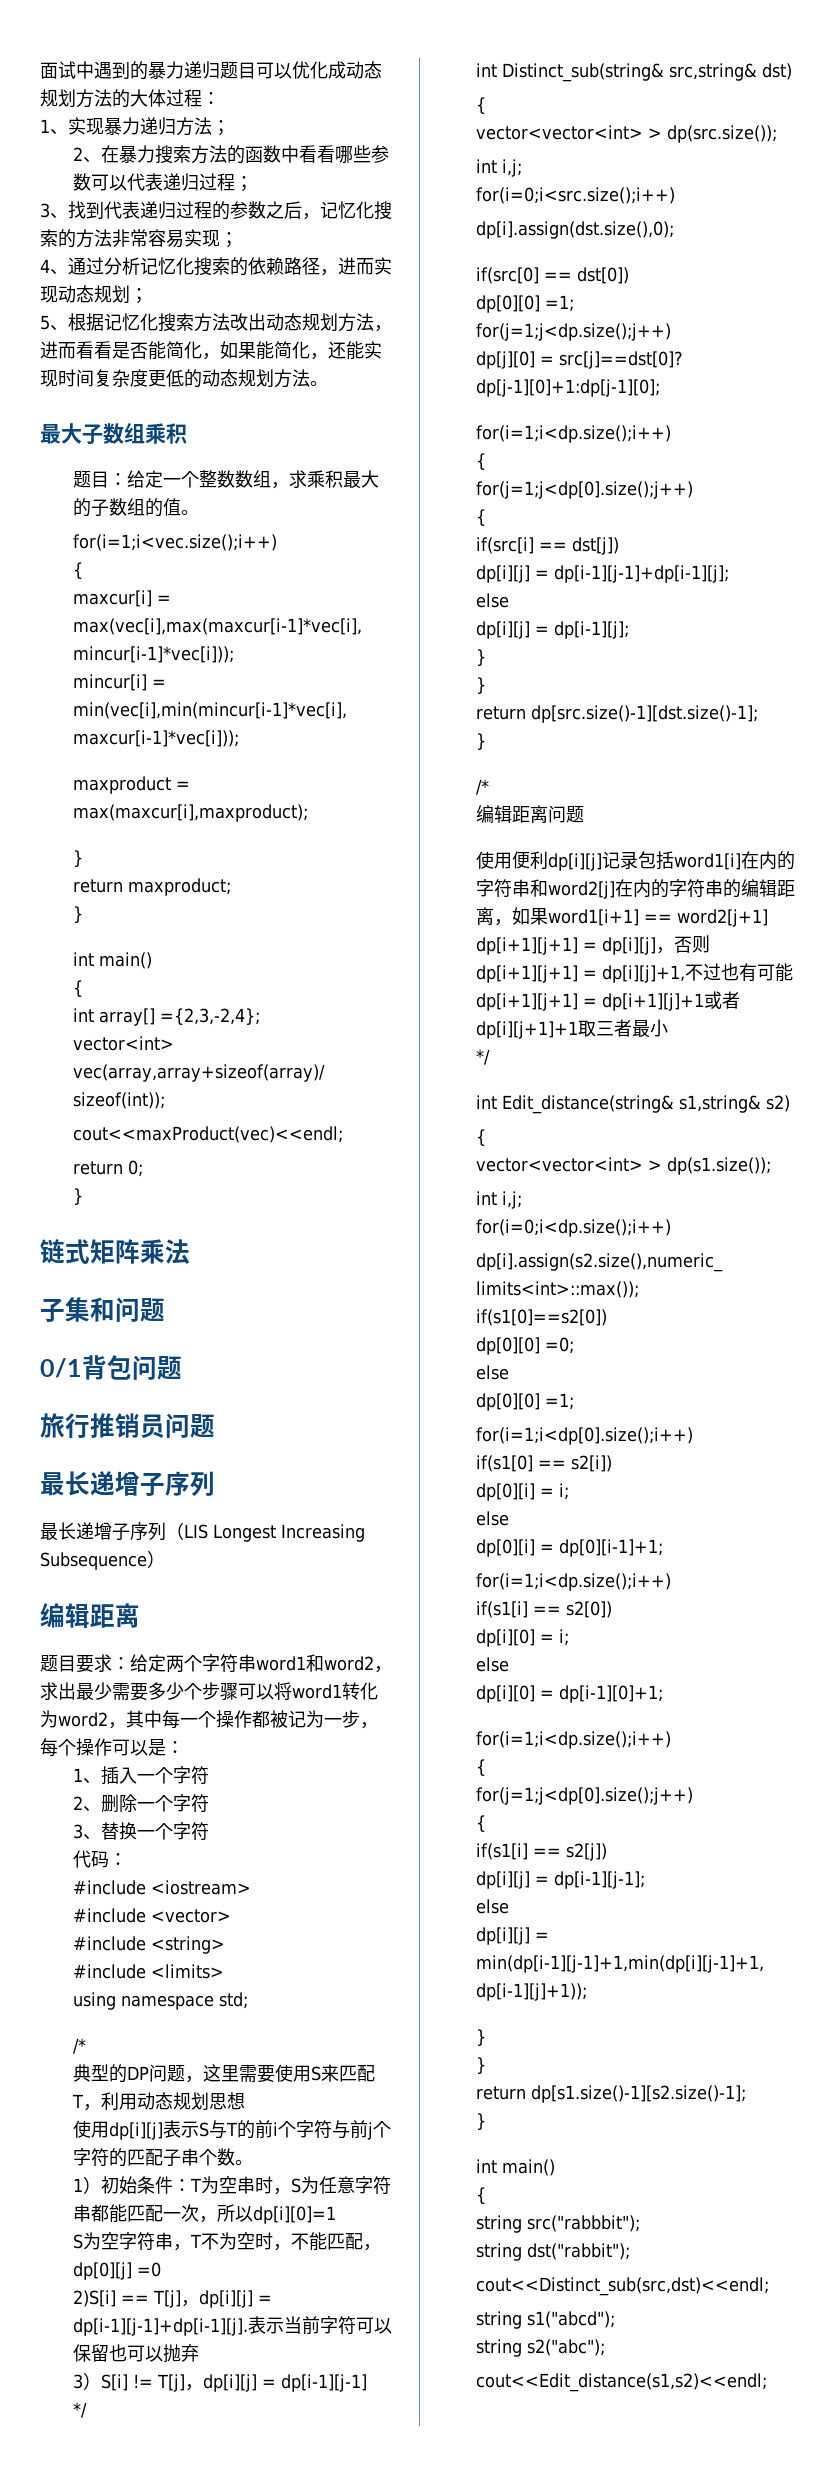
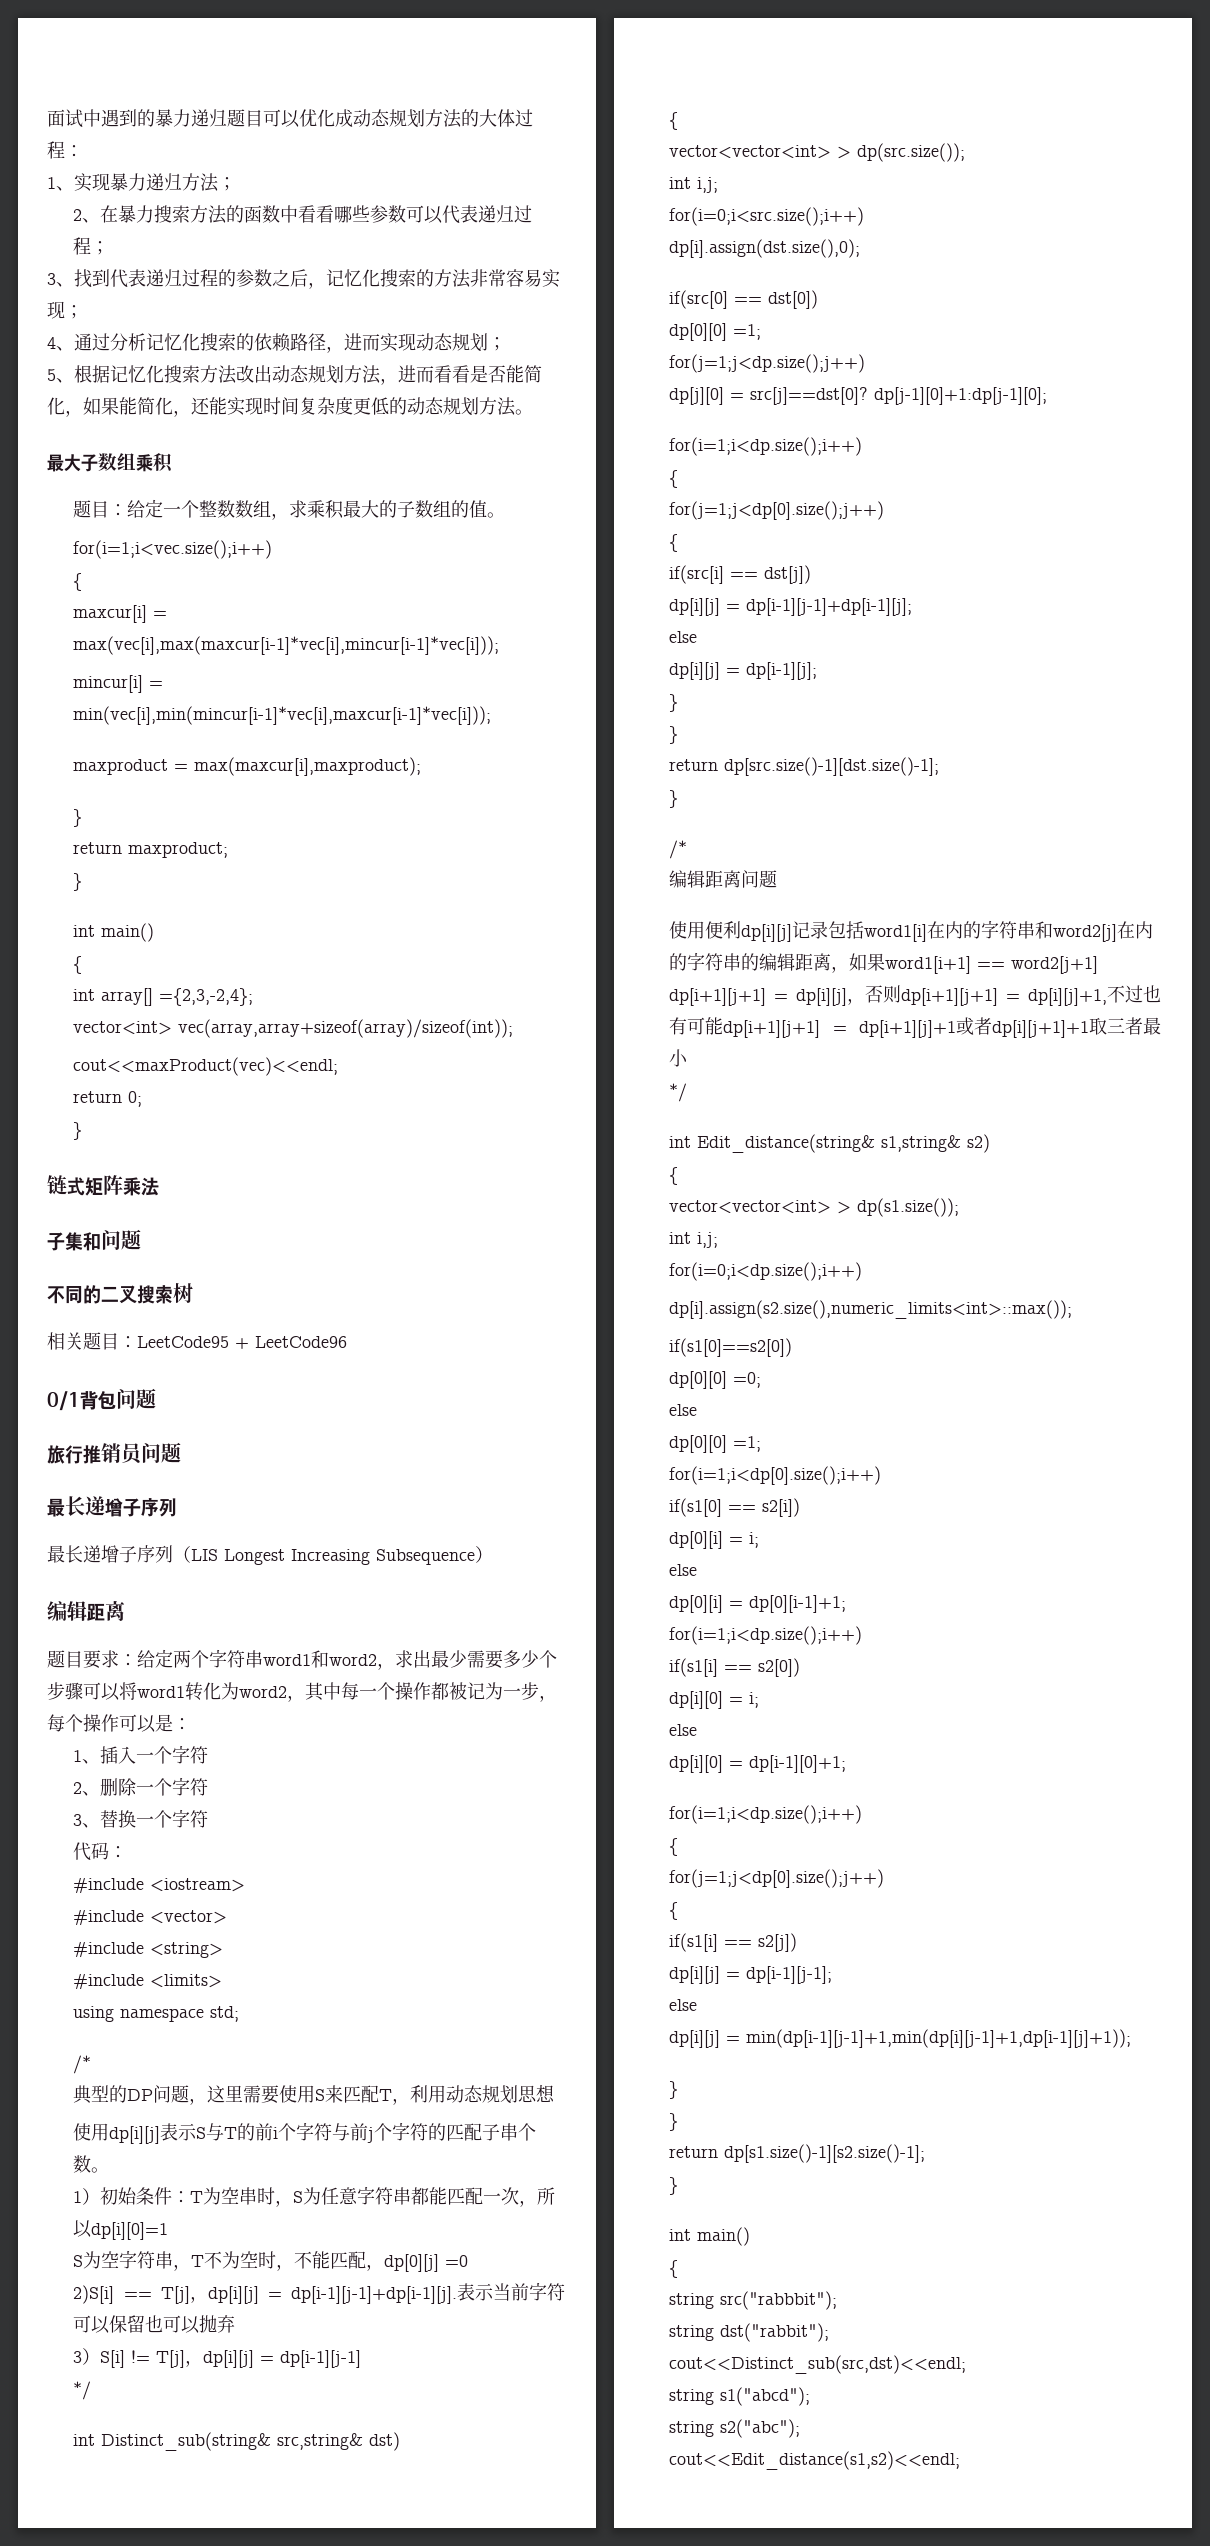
(165, 1310) none -> [47,1283,193,1304] [47,1332,347,1350] // 不同的二叉搜索树 // 相关题目：LeetCode95 + LeetCode96

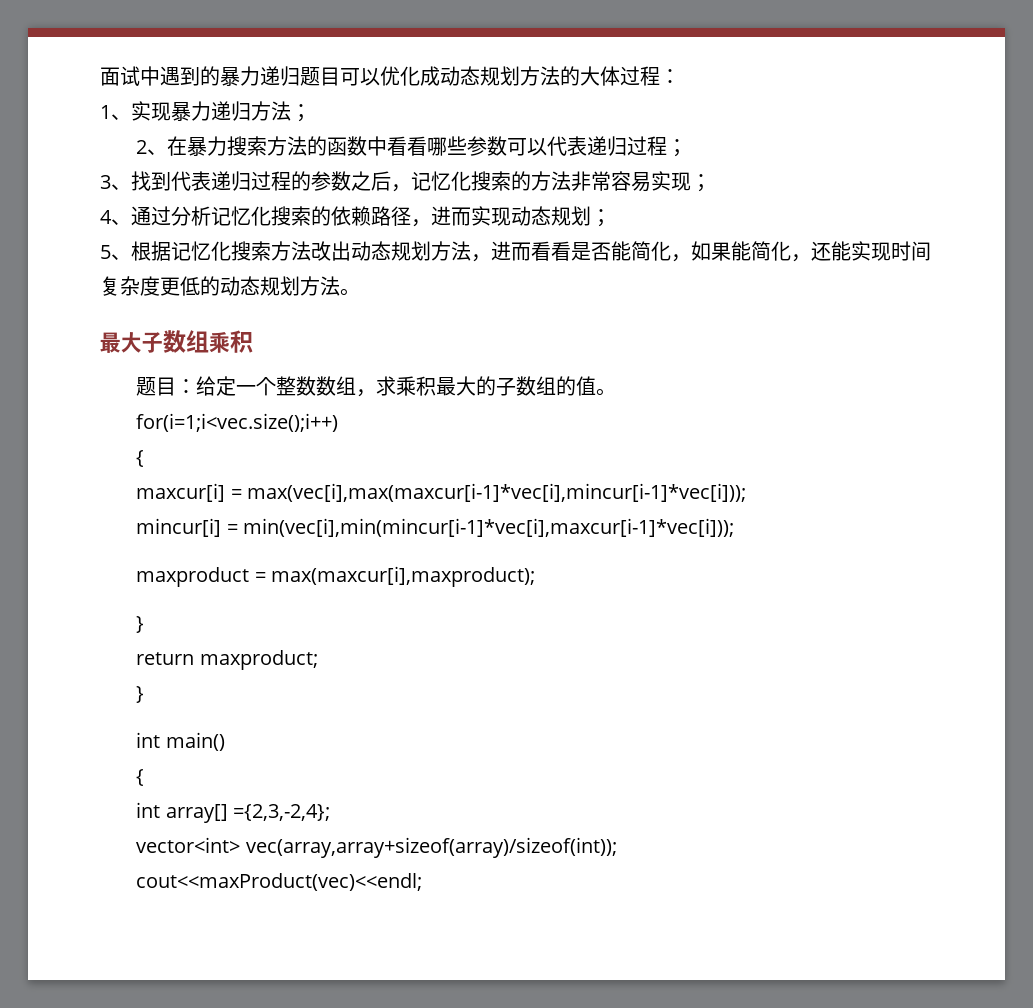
[73,1091,143,1107] [73,1122,83,1140] [47,1175,159,1196] [47,1229,141,1251] [47,1283,193,1304] [47,1332,347,1350] [47,1388,156,1411] [47,1442,181,1465] [47,1496,177,1517] [47,1545,493,1565] [47,1601,125,1621] [47,1649,557,1670] [47,1682,557,1702] [47,1714,191,1733] [73,1745,209,1764] [73,1777,209,1796] [73,1809,209,1828] [73,1842,128,1861] [73,1877,246,1894] [73,1909,228,1926] [73,1941,224,1958] [73,1973,223,1990] [73,2006,240,2022] [73,2055,92,2074] [73,2084,556,2105] [73,2122,537,2144] [73,2155,110,2173] [73,2186,556,2207] [73,2220,169,2240] [73,2250,469,2272] [73,2282,565,2304] [73,2315,236,2334] [73,2348,362,2368] [73,2381,92,2400] [73,2432,401,2451] [669,112,679,130] [669,143,966,162] [669,177,719,193] [669,207,865,226] [669,239,861,258] [669,290,819,309] [669,323,762,341] [669,354,866,373] [669,387,1048,405] [669,437,863,456] [669,470,679,488] [669,501,885,520] [669,534,679,552] [669,565,812,584] [669,598,913,616] [669,631,698,643] [669,662,818,680] [669,694,679,712] [669,726,679,744] [669,757,940,776] [669,790,679,808] [669,840,688,859] [669,870,778,888] [669,920,1154,942] [669,952,1099,974] [669,985,1161,1006] [669,1017,1161,1038] [669,1049,689,1067] [669,1083,688,1102] [669,1134,991,1153] [669,1167,679,1185] [669,1198,960,1217] [669,1232,719,1248] [669,1262,863,1281] [669,1300,1073,1319] [669,1338,793,1357] [669,1371,762,1389] [669,1404,698,1416] [669,1435,762,1453] [669,1466,882,1485] [669,1498,801,1517] [669,1531,760,1549] [669,1564,698,1576] [669,1595,847,1613] [669,1626,863,1645] [669,1658,801,1677] [669,1691,760,1709] [669,1724,698,1736] [669,1755,847,1773] [669,1805,863,1824] [669,1838,679,1856] [669,1869,885,1888] [669,1902,679,1920] [669,1933,798,1952] [669,1966,833,1984] [669,1999,698,2011] [669,2029,1132,2048] [669,2081,679,2099] [669,2113,679,2131] [669,2144,926,2163] [669,2177,679,2195] [669,2227,751,2246] [669,2260,679,2278] [669,2291,838,2310] [669,2323,830,2342] [669,2355,967,2374] [669,2387,811,2406] [669,2419,801,2438] [669,2451,961,2470] // return 0; // } // 链式矩阵乘法 // 子集和问题 // 不同的二叉搜索树 // 相关题目：LeetCode95 + LeetCode96 // 0/1背包问题 // 旅行推销员问题 // 最长递增子序列 // 最长递增子序列（LIS Longest Increasing Subsequence） // 编辑距离 // 题目要求：给定两个字符串word1和word2，求出最少需要多少个步骤可以将word1转化为word2，其中每一个操作都被记为一步，每个操作可以是： // 1、插入一个字符 // 2、删除一个字符 // 3、替换一个字符 // 代码： // #include <iostream> // #include <vector> // #include <string> // #include <limits> // using namespace std; // /* // 典型的DP问题，这里需要使用S来匹配T，利用动态规划思想 // 使用dp[i][j]表示S与T的前i个字符与前j个字符的匹配子串个数。 // 1）初始条件：T为空串时，S为任意字符串都能匹配一次，所以dp[i][0]=1 // S为空字符串，T不为空时，不能匹配，dp[0][j] =0 // 2)S[i] == T[j]，dp[i][j] = dp[i-1][j-1]+dp[i-1][j].表示当前字符可以保留也可以抛弃 // 3）S[i] != T[j]，dp[i][j] = dp[i-1][j-1] // */ // int Distinct_sub(string& src,string& dst) // { // vector<vector<int> > dp(src.size()); // int i,j; // for(i=0;i<src.size();i++) // dp[i].assign(dst.size(),0); // if(src[0] == dst[0]) // dp[0][0] =1; // for(j=1;j<dp.size();j++) // dp[j][0] = src[j]==dst[0]? dp[j-1][0]+1:dp[j-1][0]; // for(i=1;i<dp.size();i++) // { // for(j=1;j<dp[0].size();j++) // { // if(src[i] == dst[j]) // dp[i][j] = dp[i-1][j-1]+dp[i-1][j]; // else // dp[i][j] = dp[i-1][j]; // } // } // return dp[src.size()-1][dst.size()-1]; // } // /* // 编辑距离问题 // 使用便利dp[i][j]记录包括word1[i]在内的字符串和word2[j]在内的字符串的编辑距离，如果word1[i+1] == word2[j+1] dp[i+1][j+1] = dp[i][j]，否则dp[i+1][j+1] = dp[i][j]+1,不过也有可能dp[i+1][j+1] = dp[i+1][j]+1或者dp[i][j+1]+1取三者最小 // */ // int Edit_distance(string& s1,string& s2) // { // vector<vector<int> > dp(s1.size()); // int i,j; // for(i=0;i<dp.size();i++) // dp[i].assign(s2.size(),numeric_limits<int>::max()); // if(s1[0]==s2[0]) // dp[0][0] =0; // else // dp[0][0] =1; // for(i=1;i<dp[0].size();i++) // if(s1[0] == s2[i]) // dp[0][i] = i; // else // dp[0][i] = dp[0][i-1]+1; // for(i=1;i<dp.size();i++) // if(s1[i] == s2[0]) // dp[i][0] = i; // else // dp[i][0] = dp[i-1][0]+1; // for(i=1;i<dp.size();i++) // { // for(j=1;j<dp[0].size();j++) // { // if(s1[i] == s2[j]) // dp[i][j] = dp[i-1][j-1]; // else // dp[i][j] = min(dp[i-1][j-1]+1,min(dp[i][j-1]+1,dp[i-1][j]+1)); // } // } // return dp[s1.size()-1][s2.size()-1]; // } // int main() // { // string src("rabbbit"); // string dst("rabbit"); // cout<<Distinct_sub(src,dst)<<endl; // string s1("abcd"); // string s2("abc"); // cout<<Edit_distance(s1,s2)<<endl; -> (423, 882) none

